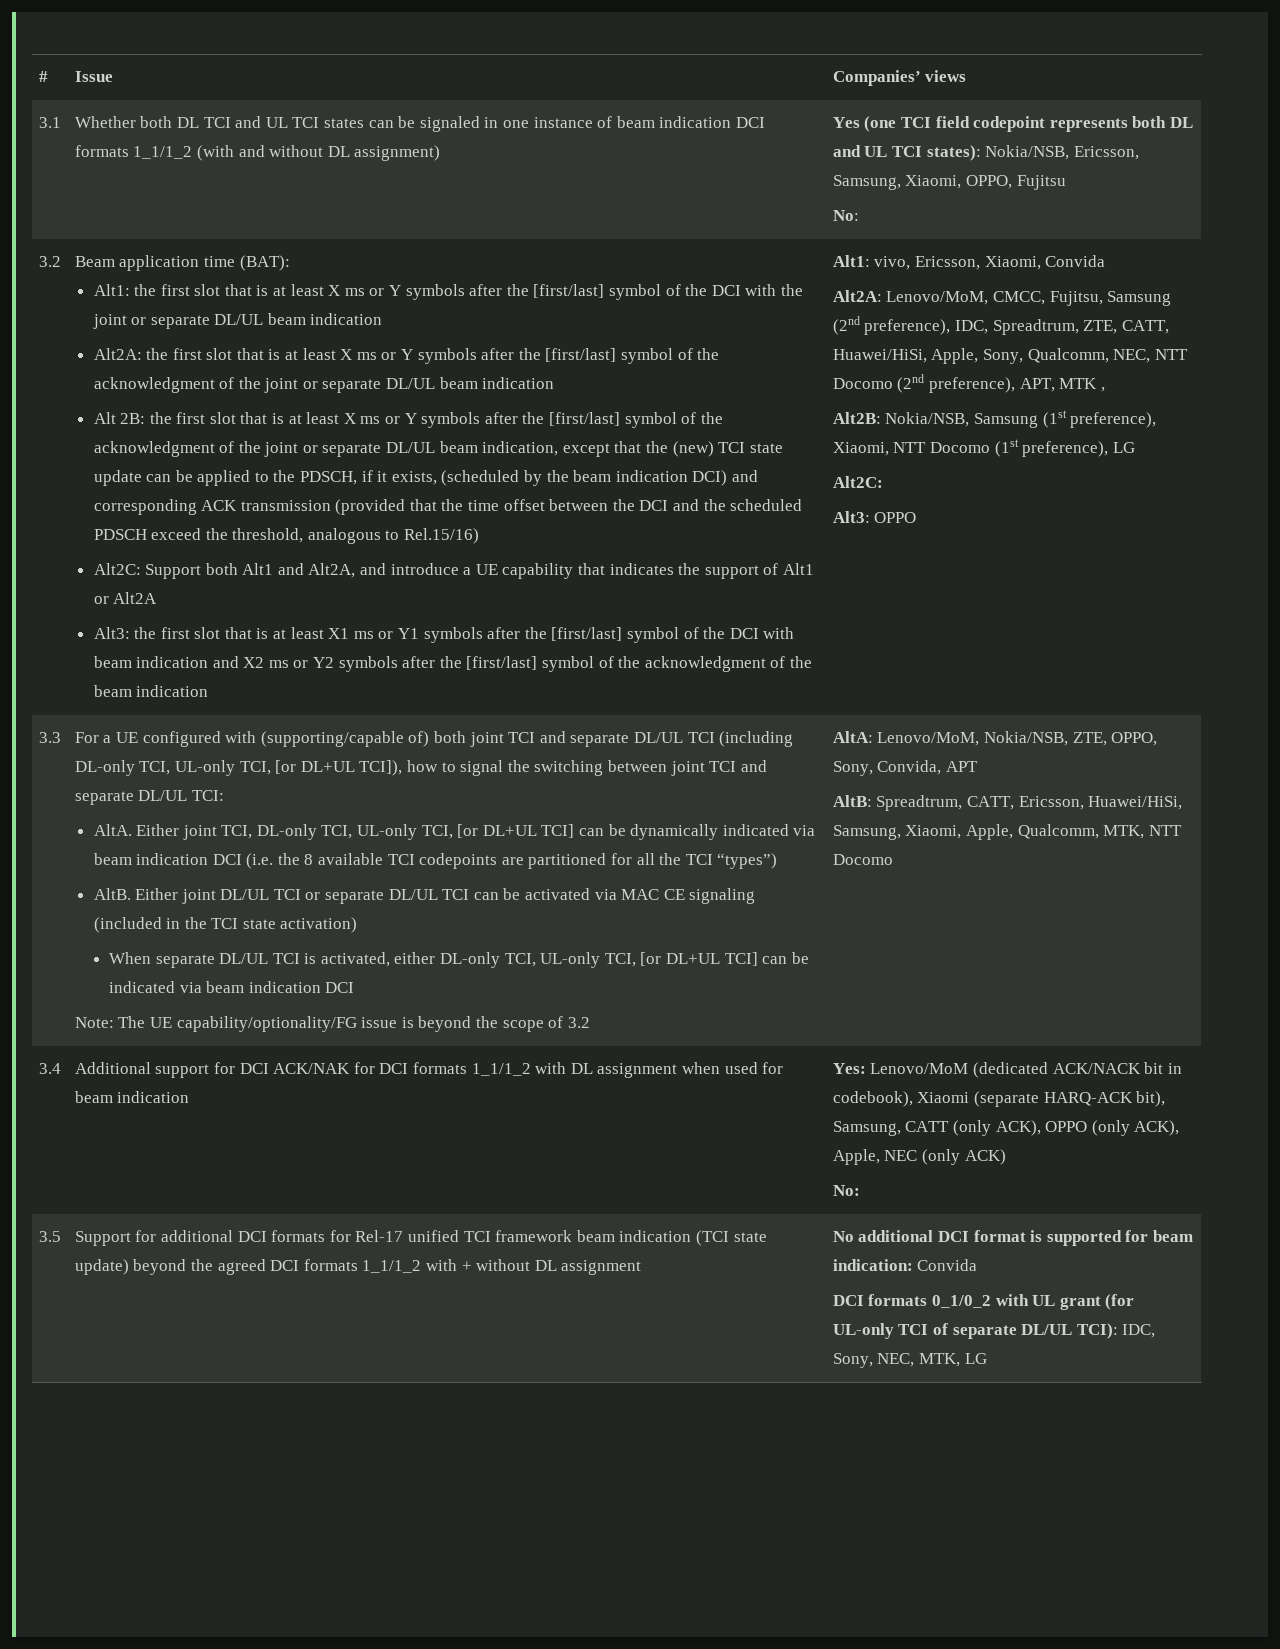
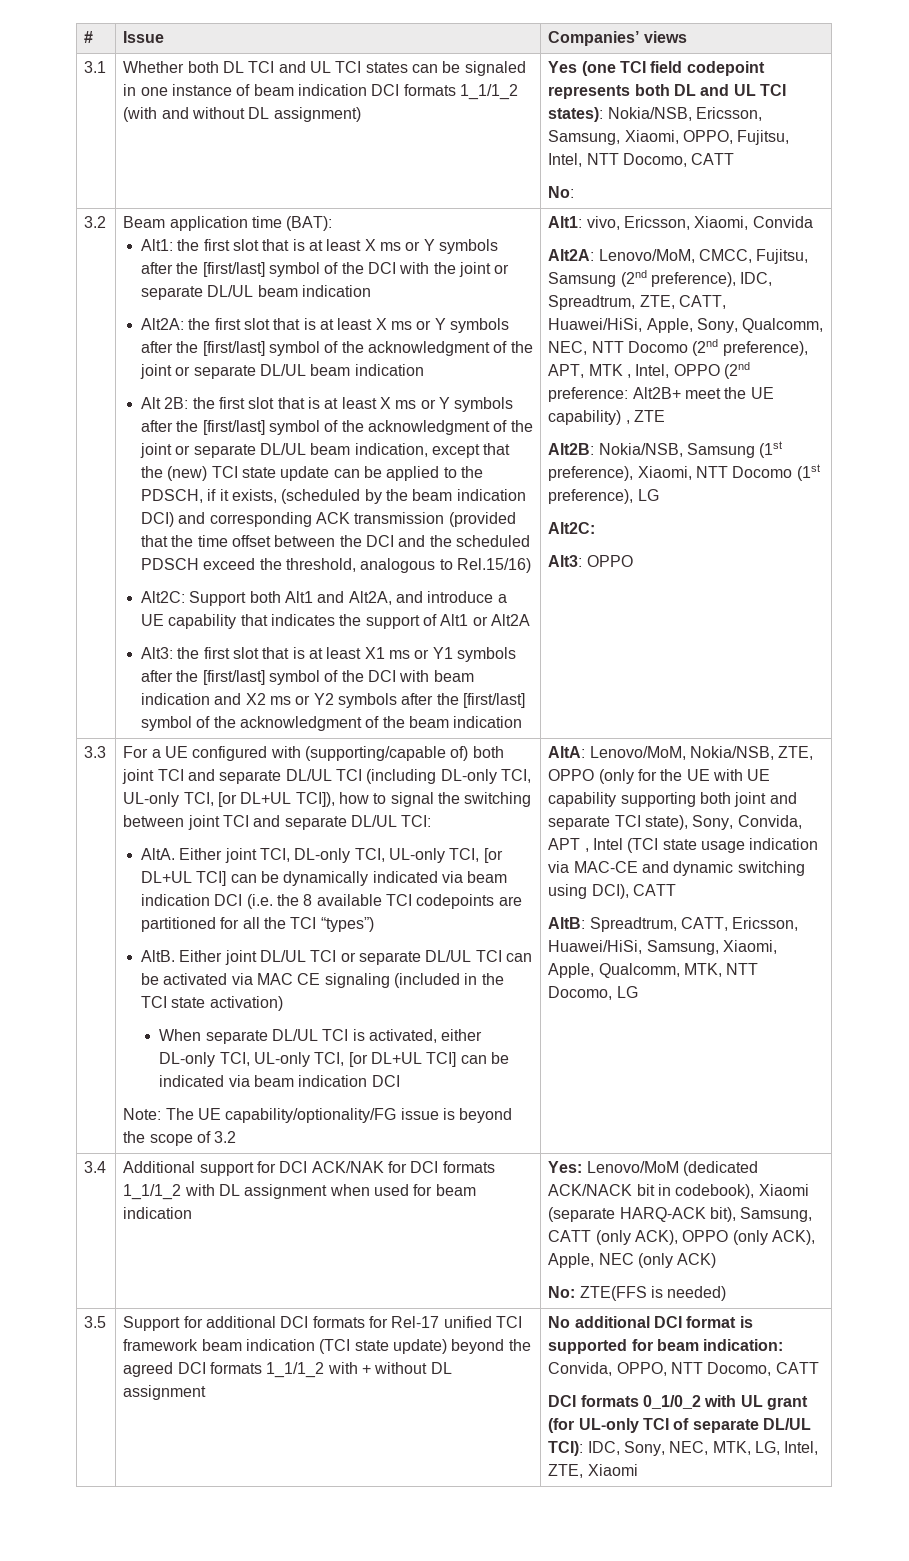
[1016,175,1066,190] Fujitsu -> [737,130,790,145] [548,153,735,167] Fujitsu, Intel, NTT Docomo, CATT
(1105, 389) none -> [635,362,751,379] [548,387,774,402] [548,410,666,425] Intel, OPPO (2nd preference: Alt2B+ meet the UE capability) , ZTE
[1111,732,1158,746] [832,760,979,776] OPPO, Sony, Convida, APT -> [548,769,771,784] [548,792,797,807] [548,815,802,830] [548,838,819,853] [548,861,805,876] [548,884,677,899] OPPO (only for the UE with UE capability supporting both joint and separate TCI state), Sony, Convida, APT , Intel (TCI state usage indication via MAC-CE and dynamic switching using DCI), CATT
[832,854,893,865] Docomo -> [548,986,638,1000] Docomo, LG
(860, 1190) none -> [579,1286,727,1301] ZTE(FFS is needed)
[917,1259,978,1271] Convida -> [548,1362,819,1376] Convida, OPPO, NTT Docomo, CATT
[964,1353,987,1364] LG -> [755,1441,819,1455] [548,1464,638,1478] LG, Intel, ZTE, Xiaomi

